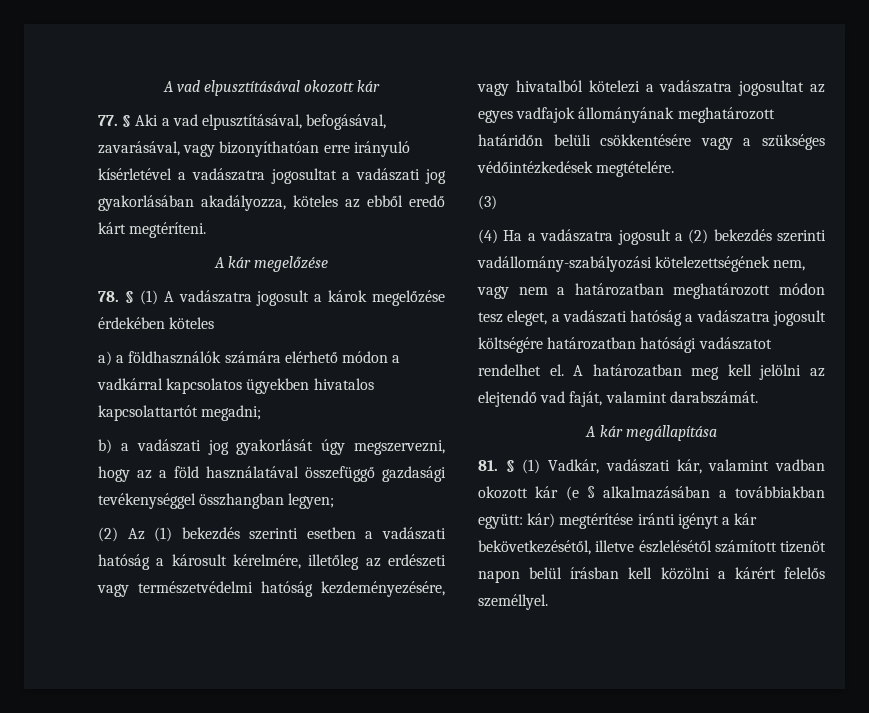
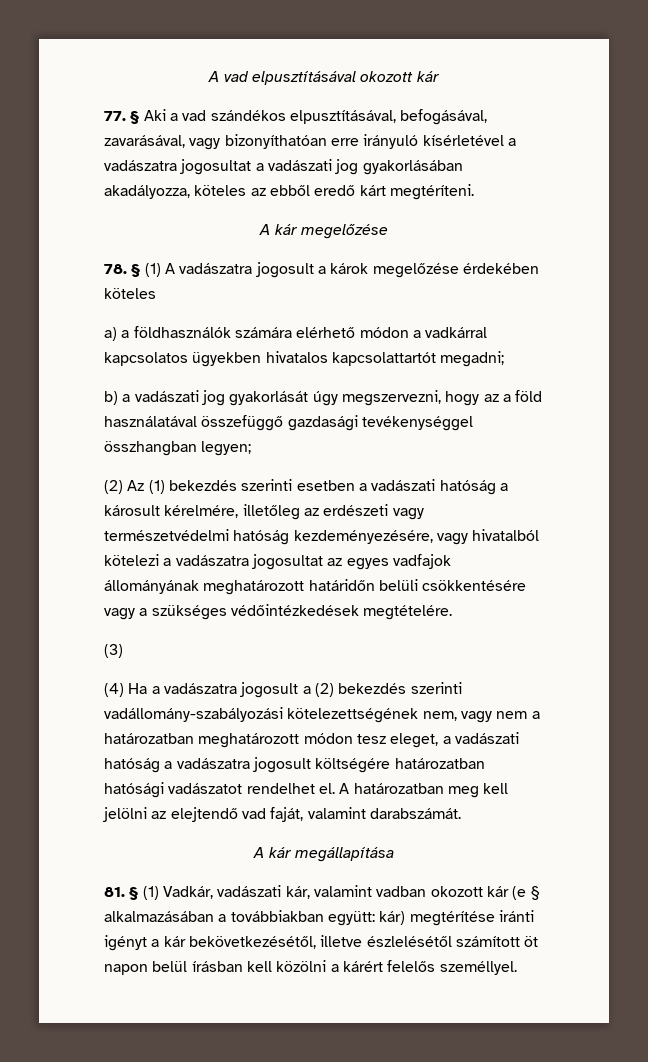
(198, 120) none -> [210,110,286,121] szándékos
[780,541,826,553] tizenöt -> [524,936,539,947] öt

